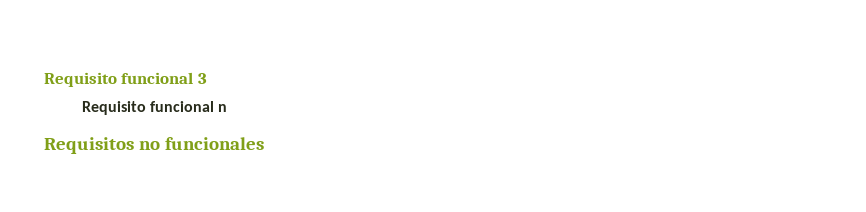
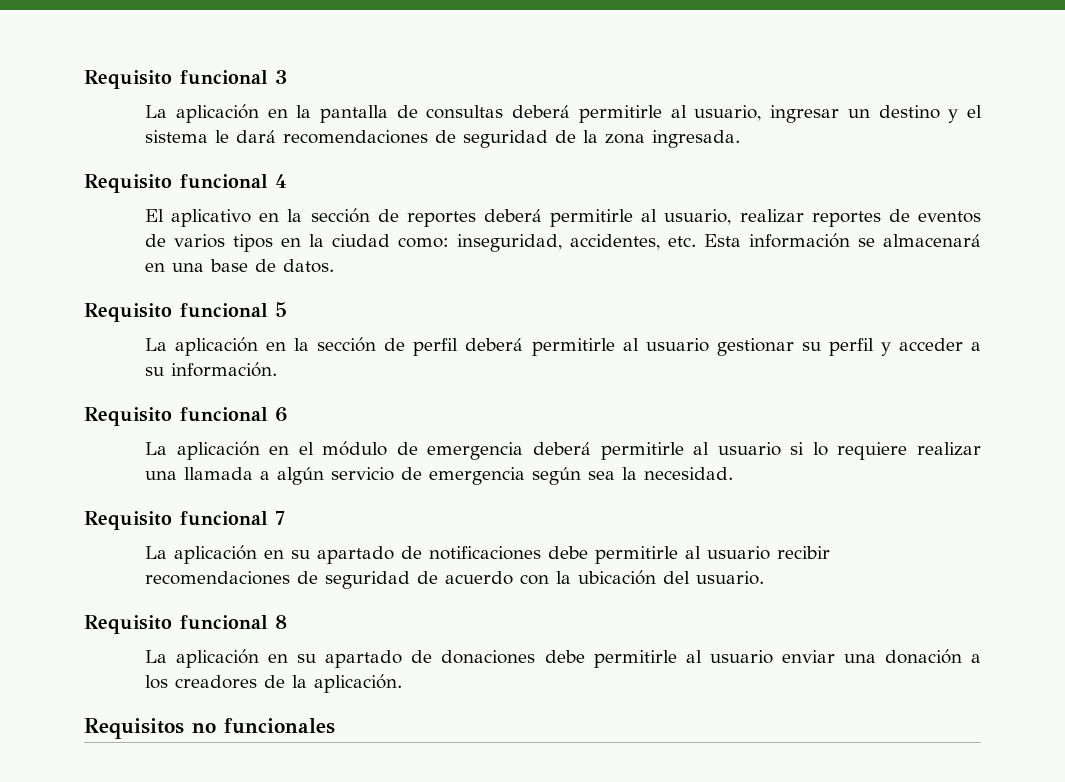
[81,101,228,115] Requisito funcional n -> [145,104,982,123] [145,130,741,148] [84,174,287,193] [145,208,982,227] [145,233,982,252] [145,259,335,273] [84,302,287,322] [145,337,981,356] [145,362,278,377] [84,407,288,426] [145,441,982,460] [145,467,734,485] [84,511,285,530] [145,545,831,564] [145,570,765,589] [84,615,287,634] [145,649,982,668] [145,674,403,693] La aplicación en la pantalla de consultas deberá permitirle al usuario, ingresar un destino y el sistema le dará recomendaciones de seguridad de la zona ingresada. // Requisito funcional 4 // El aplicativo en la sección de reportes deberá permitirle al usuario, realizar reportes de eventos de varios tipos en la ciudad como: inseguridad, accidentes, etc. Esta información se almacenará en una base de datos. // Requisito funcional 5 // La aplicación en la sección de perfil deberá permitirle al usuario gestionar su perfil y acceder a su información. // Requisito funcional 6 // La aplicación en el módulo de emergencia deberá permitirle al usuario si lo requiere realizar una llamada a algún servicio de emergencia según sea la necesidad. // Requisito funcional 7 // La aplicación en su apartado de notificaciones debe permitirle al usuario recibir recomendaciones de seguridad de acuerdo con la ubicación del usuario. // Requisito funcional 8 // La aplicación en su apartado de donaciones debe permitirle al usuario enviar una donación a los creadores de la aplicación.

